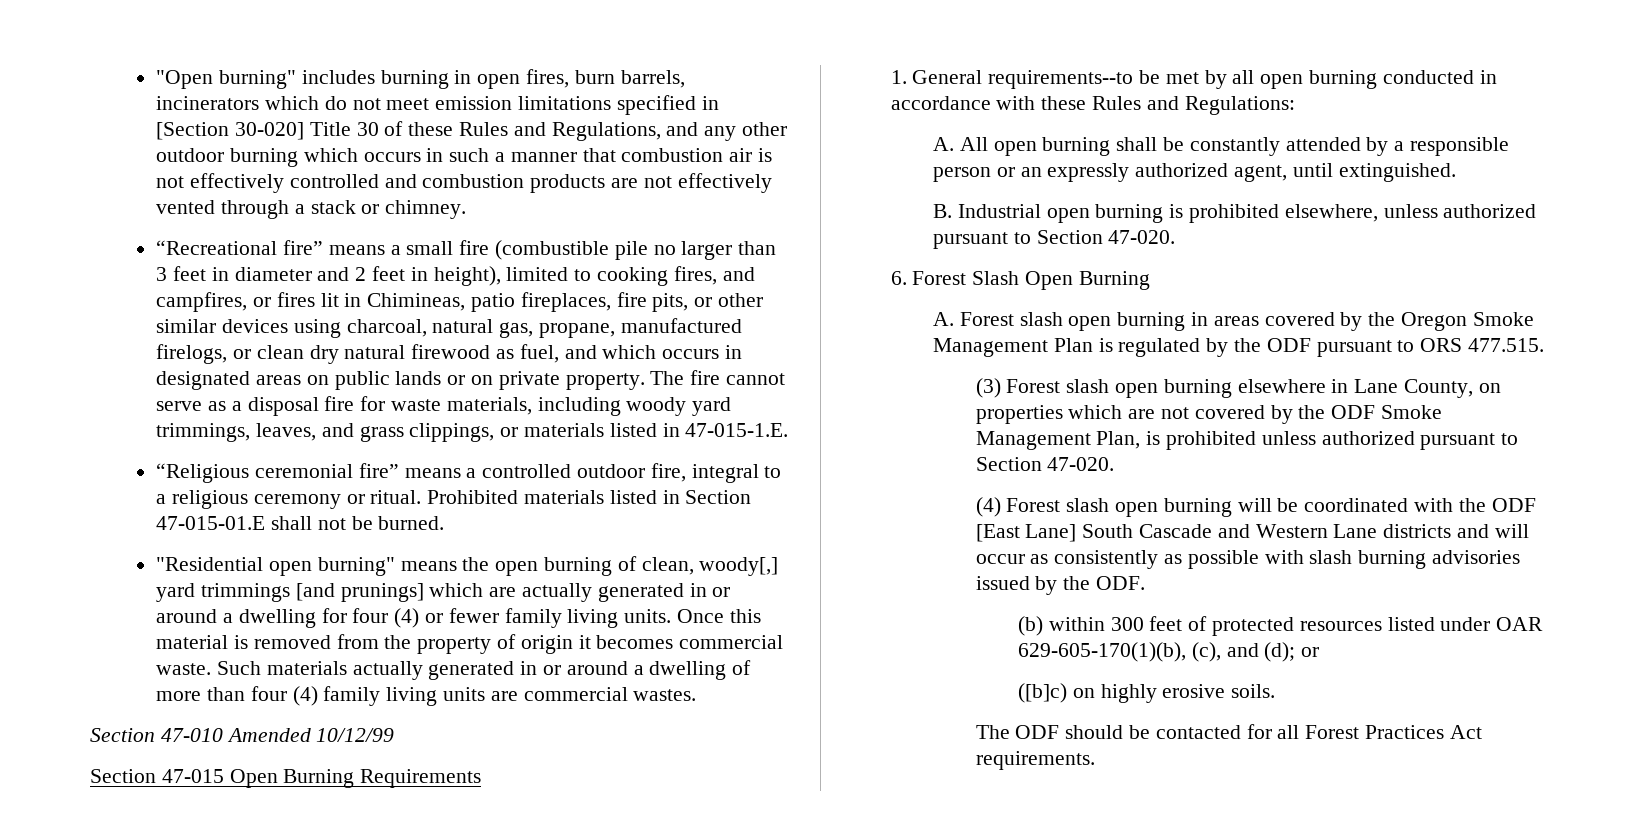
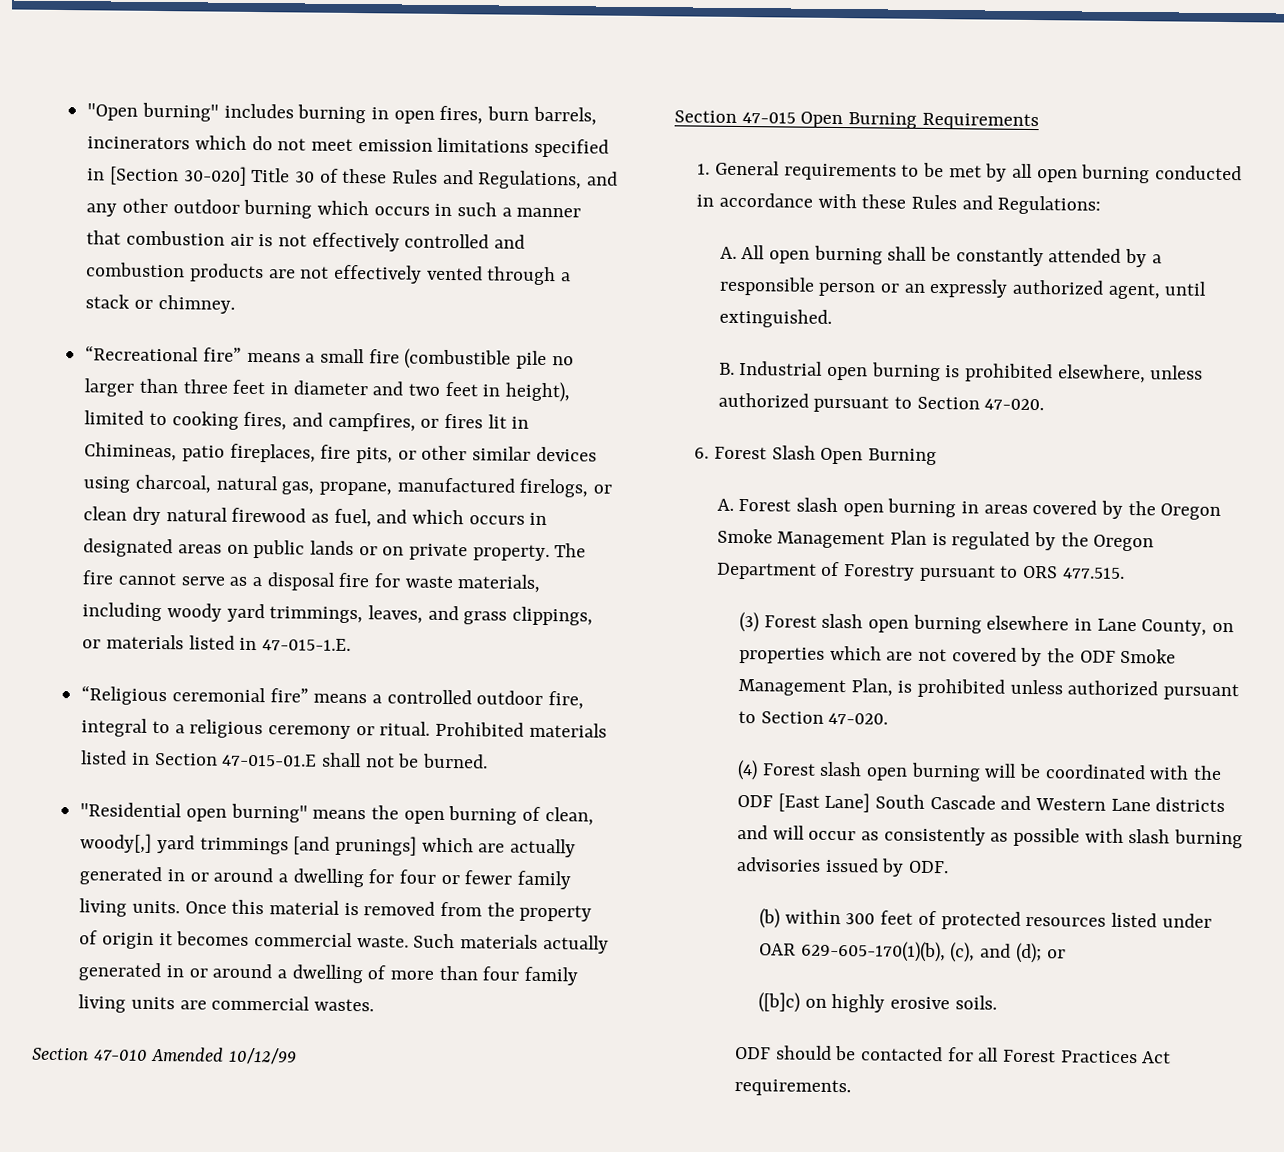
[156,267,168,281] 3 -> [182,379,228,394] three
[355,267,367,281] 2 -> [408,383,441,396] two
[394,608,420,628] (4) -> (437, 876) none
[292,686,318,706] (4) -> (520, 973) none
[988,70,1134,89] requirements--to -> [783,163,920,181] requirements to
[1266,338,1311,352] ODF -> [1093,534,1155,552] [715,561,915,581] Oregon Department of Forestry
[1063,576,1091,590] the -> (905, 867) none
[975,725,1010,739] The -> (997, 1002) none

